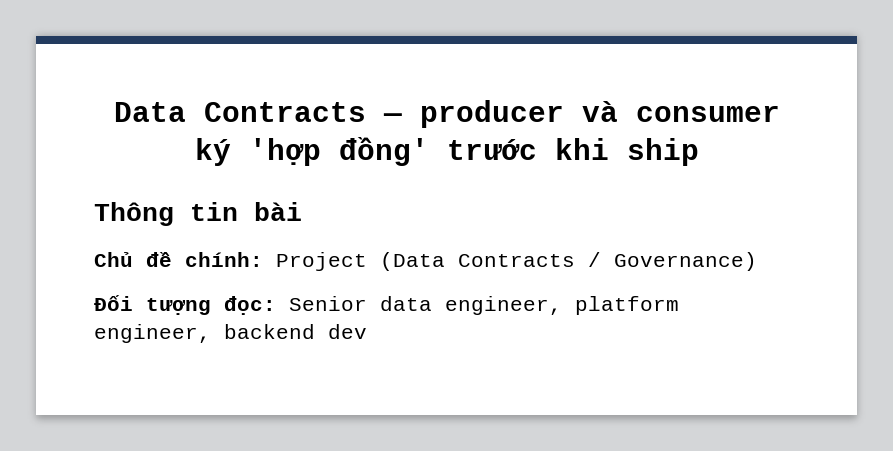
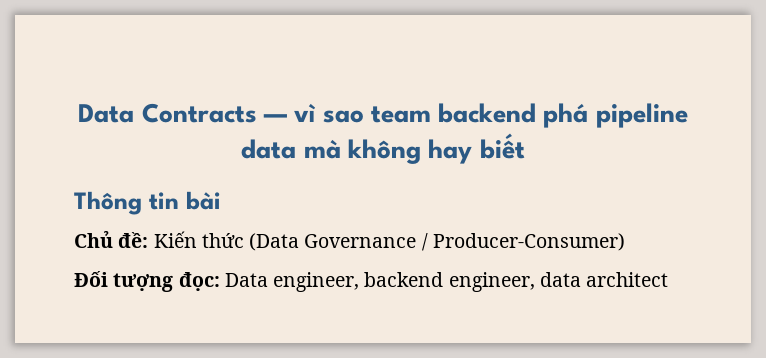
[419,100,780,128] [194,137,699,166] [94,202,302,226] [94,252,757,271] [94,295,679,315] [94,324,367,343] producer và consumer ký 'hợp đồng' trước khi ship // Thông tin bài // Chủ đề chính: Project (Data Contracts / Governance) // Đối tượng đọc: Senior data engineer, platform engineer, backend dev -> [294,103,688,128] [241,133,525,164] [74,191,221,215] [74,230,625,251] [74,271,669,292] vì sao team backend phá pipeline data mà không hay biết // Thông tin bài // Chủ đề: Kiến thức (Data Governance / Producer-Consumer) // Đối tượng đọc: Data engineer, backend engineer, data architect

